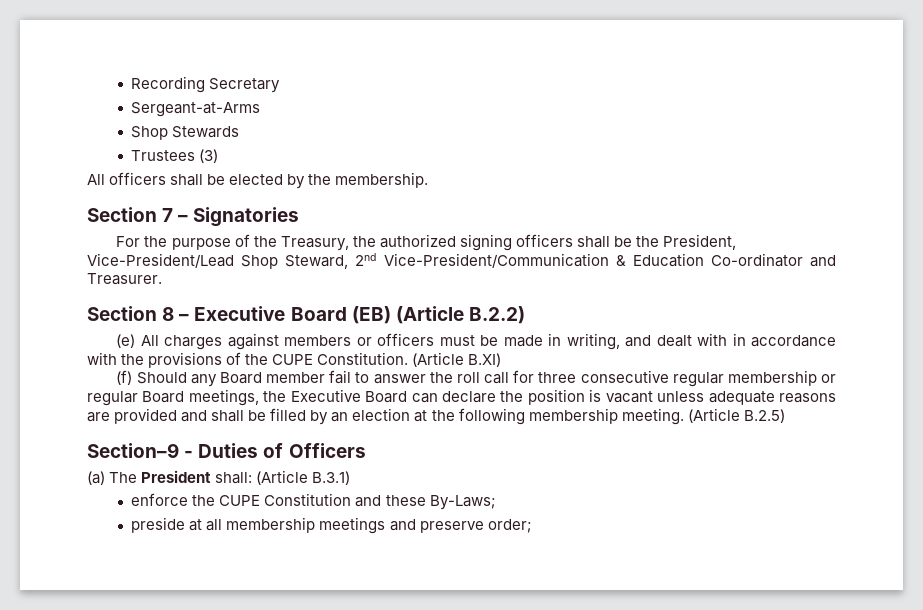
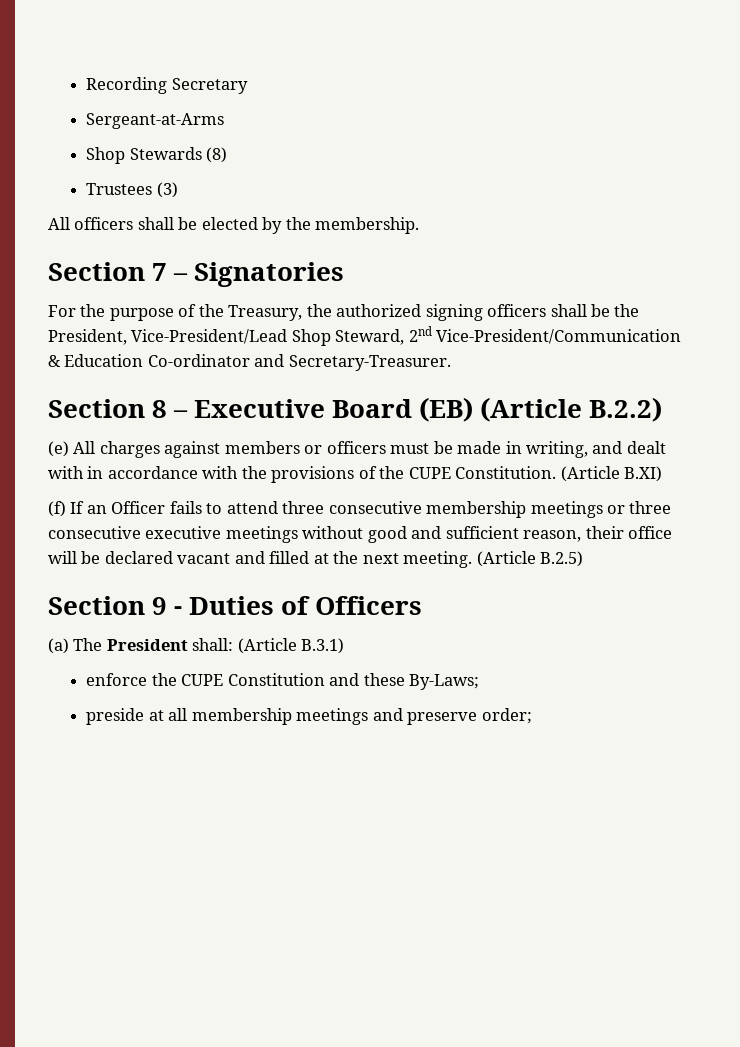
(240, 132) none -> [206,147,228,163] (8)
[87,273,162,285] Treasurer. -> [288,355,451,371] Secretary-Treasurer.
[136,370,836,387] [87,389,837,406] [87,408,618,425] Should any Board member fail to answer the roll call for three consecutive regular membership or regular Board meetings, the Executive Board can declare the position is vacant unless adequate reasons are provided and shall be filled by an election at the following membership -> [70,501,672,518] [48,526,673,543] [48,551,399,564] If an Officer fails to attend three consecutive membership meetings or three consecutive executive meetings without good and sufficient reason, their office will be declared vacant and filled at the next
[87,443,179,458] Section–9 -> [48,596,168,615] Section 9

